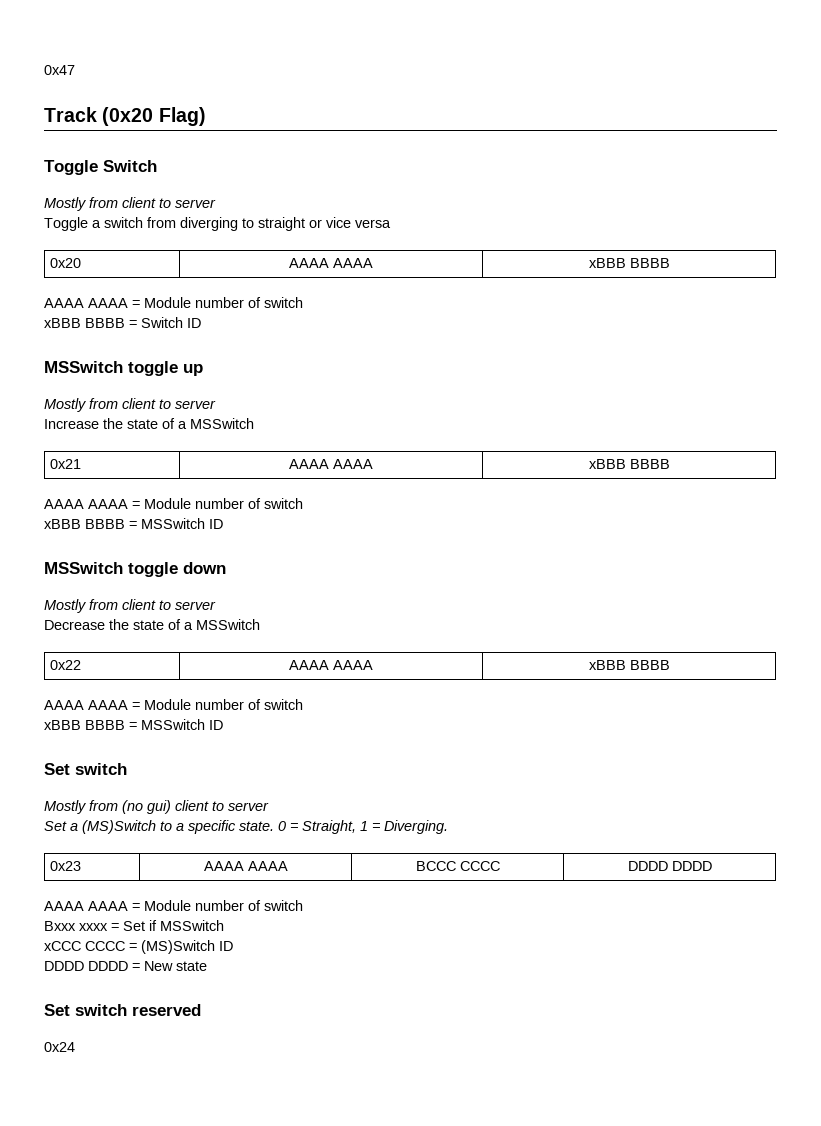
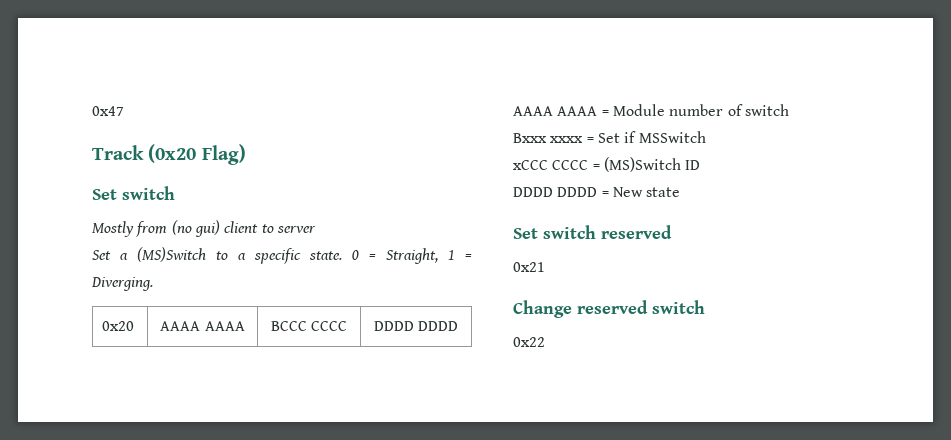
[44,160,157,175] [44,197,216,211] [44,217,391,231] [49,258,81,268] [289,258,373,268] [588,258,670,268] [44,297,303,308] [44,317,201,328] [44,361,203,376] [44,398,216,412] [44,418,254,429] [49,459,81,469] [289,459,373,469] [588,459,670,469] [44,498,303,509] [44,518,223,529] [44,562,226,577] [44,599,216,613] [44,619,260,630] [49,660,81,670] [289,660,373,670] [588,660,670,670] [44,699,303,710] [44,719,223,730] // Toggle Switch // Mostly from client to server // Toggle a switch from diverging to straight or vice versa // 0x20 | AAAA AAAA | xBBB BBBB // AAAA AAAA = Module number of switch // xBBB BBBB = Switch ID // MSSwitch toggle up // Mostly from client to server // Increase the state of a MSSwitch // 0x21 | AAAA AAAA | xBBB BBBB // AAAA AAAA = Module number of switch // xBBB BBBB = MSSwitch ID // MSSwitch toggle down // Mostly from client to server // Decrease the state of a MSSwitch // 0x22 | AAAA AAAA | xBBB BBBB // AAAA AAAA = Module number of switch // xBBB BBBB = MSSwitch ID -> (246, 154) none
[49,861,81,871] 0x23 -> [101,321,134,331] 0x20
[44,1042,75,1052] 0x24 -> [513,262,545,272] [513,300,705,318] [513,337,545,347] 0x21 // Change reserved switch // 0x22

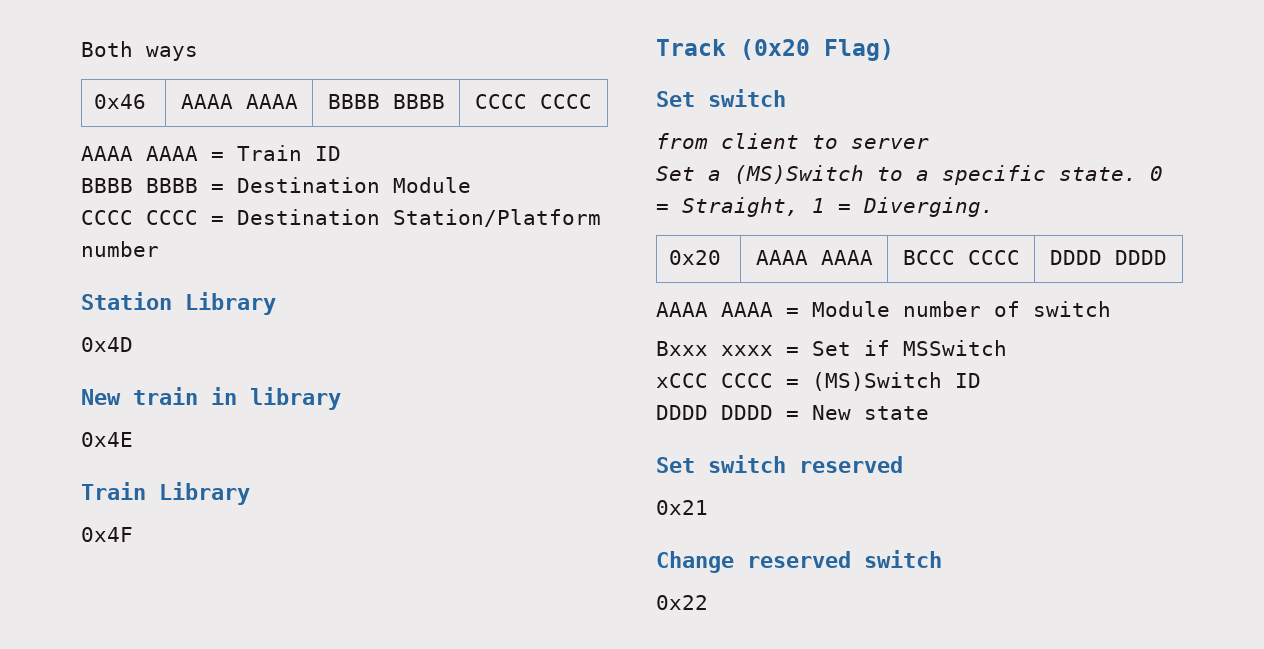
[92,106,124,116] 0x47 -> [81,41,198,61] [94,94,147,109] [180,94,298,109] [327,94,445,109] [475,94,592,109] [81,145,341,161] [81,177,471,193] [81,209,601,227] [81,241,159,257] [81,292,276,315] [81,337,133,352] [81,387,341,410] [81,432,133,447] [81,482,250,505] [81,527,133,542] Both ways // 0x46 | AAAA AAAA | BBBB BBBB | CCCC CCCC // AAAA AAAA = Train ID // BBBB BBBB = Destination Module // CCCC CCCC = Destination Station/Platform number // Station Library // 0x4D // New train in library // 0x4E // Train Library // 0x4F
[92,220,220,237] Mostly from (no gui) -> [656,133,708,149] from

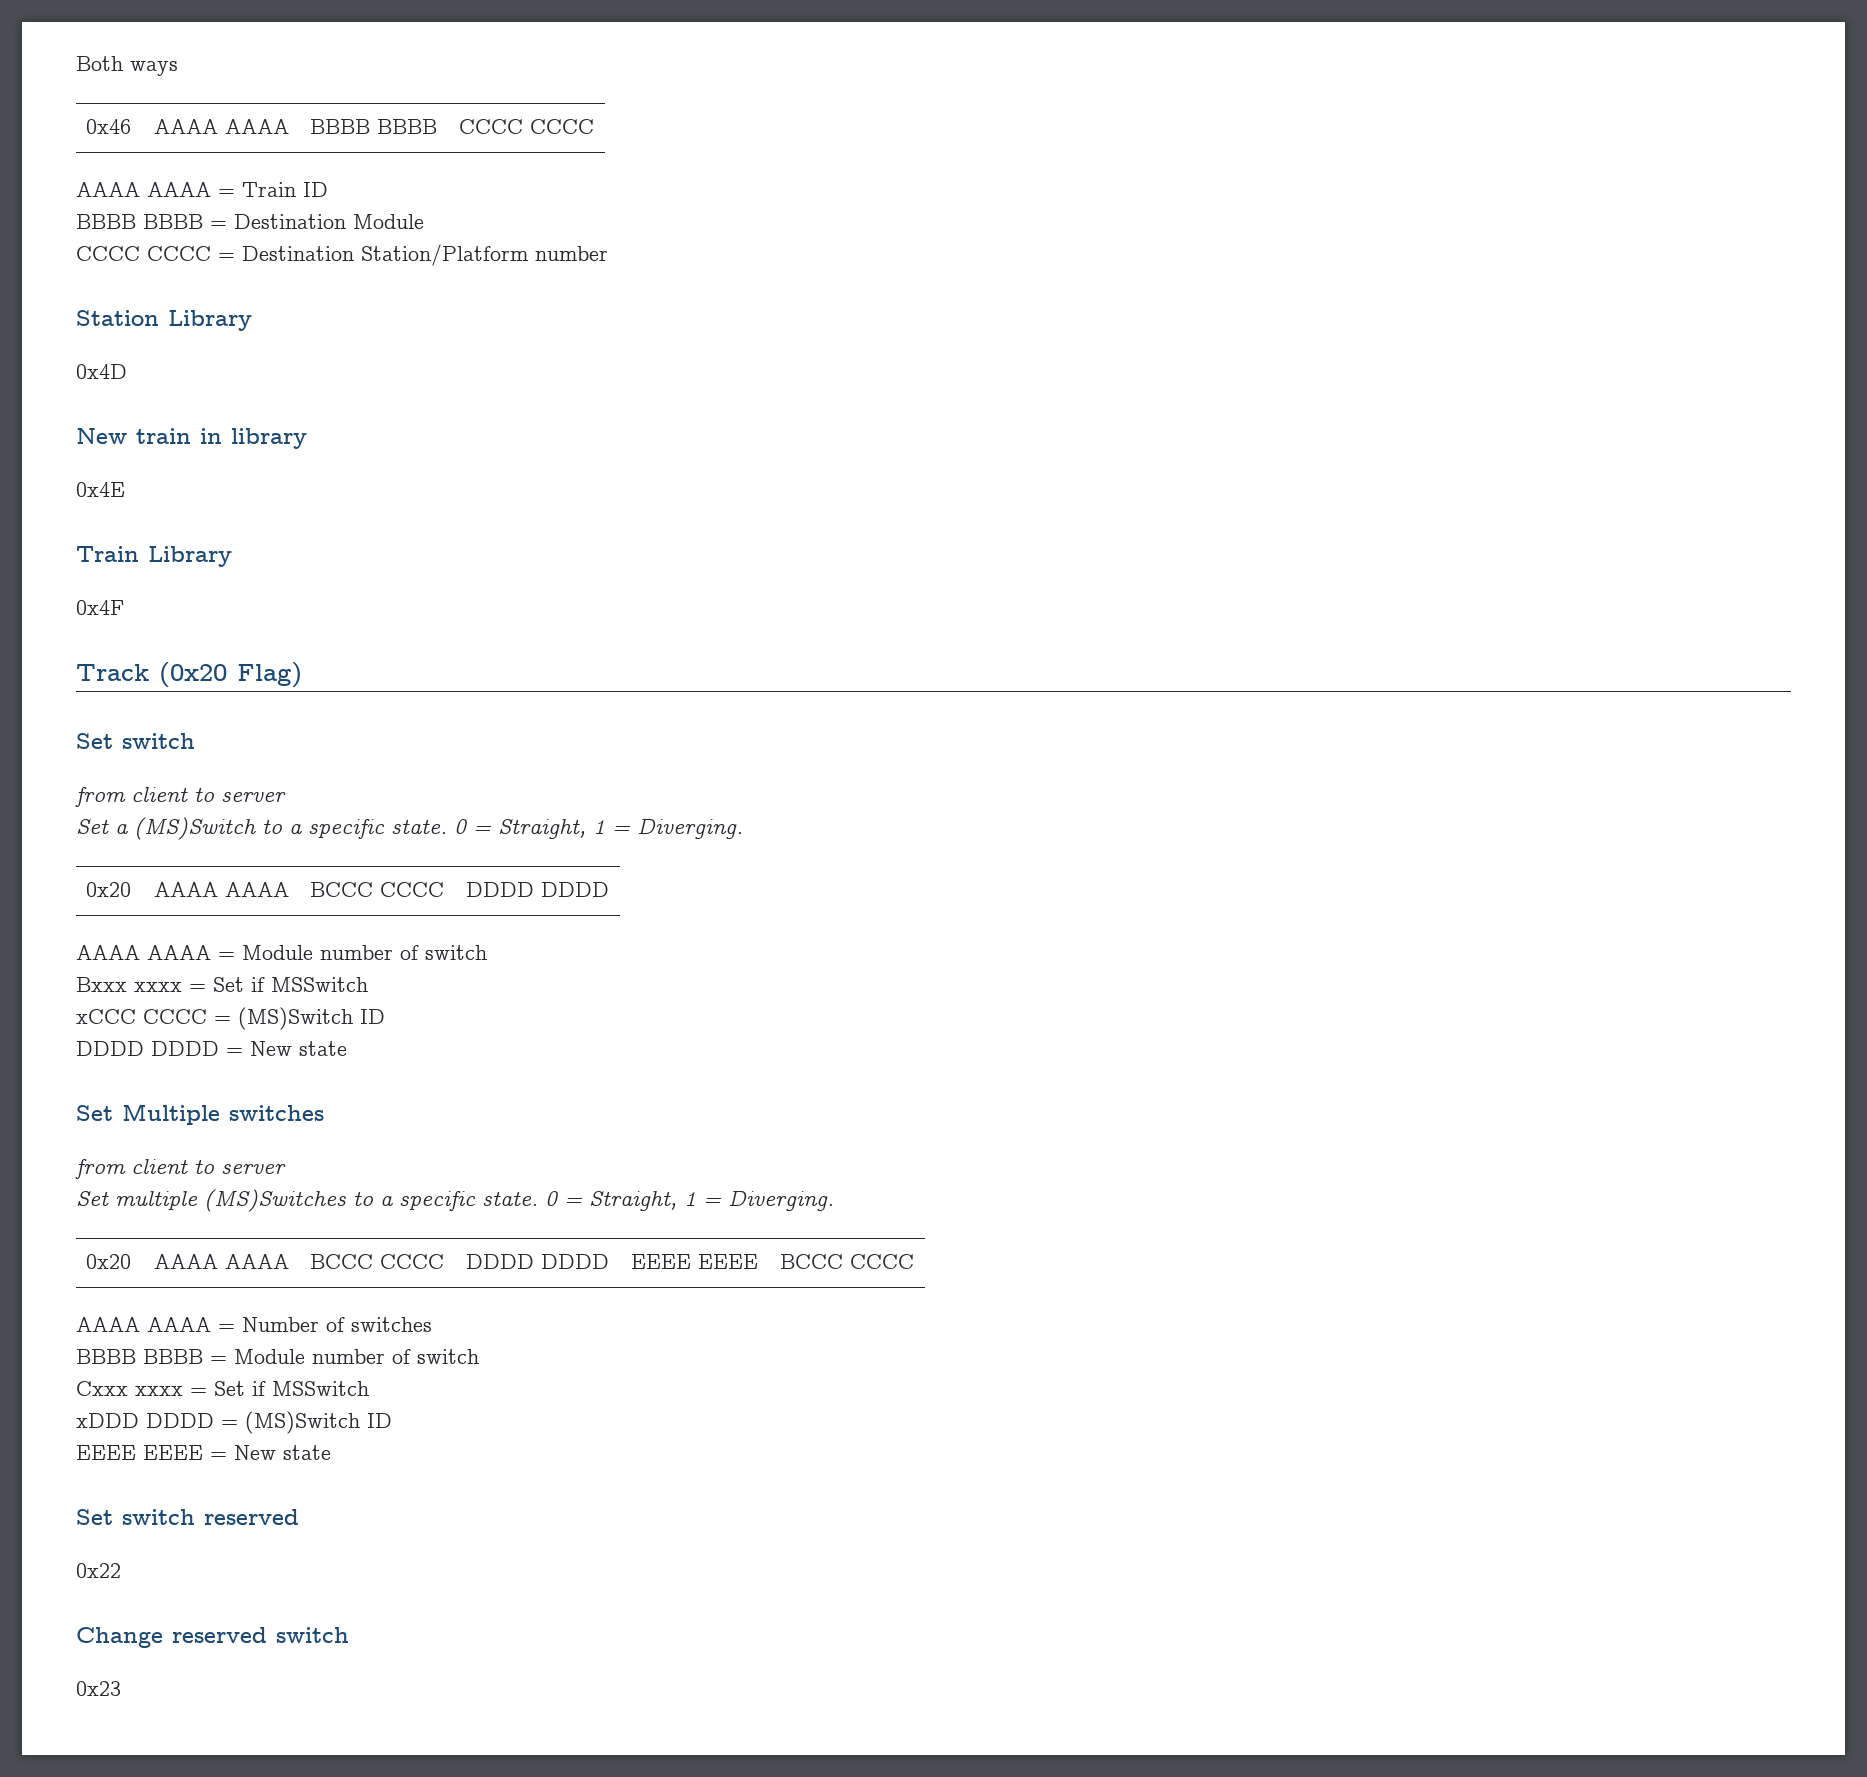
(929, 413) none -> [76,1104,324,1125] [75,1159,286,1179] [76,1189,834,1212] [86,1254,132,1269] [153,1254,289,1269] [310,1254,444,1269] [465,1254,609,1269] [630,1254,758,1269] [779,1254,914,1269] [76,1317,432,1332] [76,1349,479,1364] [76,1381,369,1396] [76,1411,392,1434] [76,1445,331,1460] // Set Multiple switches // from client to server // Set multiple (MS)Switches to a specific state. 0 = Straight, 1 = Diverging. // 0x20 | AAAA AAAA | BCCC CCCC | DDDD DDDD | EEEE EEEE | BCCC CCCC // AAAA AAAA = Number of switches // BBBB BBBB = Module number of switch // Cxxx xxxx = Set if MSSwitch // xDDD DDDD = (MS)Switch ID // EEEE EEEE = New state
[656,500,708,515] 0x21 -> [76,1563,121,1578] 0x22
[656,595,708,610] 0x22 -> [76,1681,121,1696] 0x23

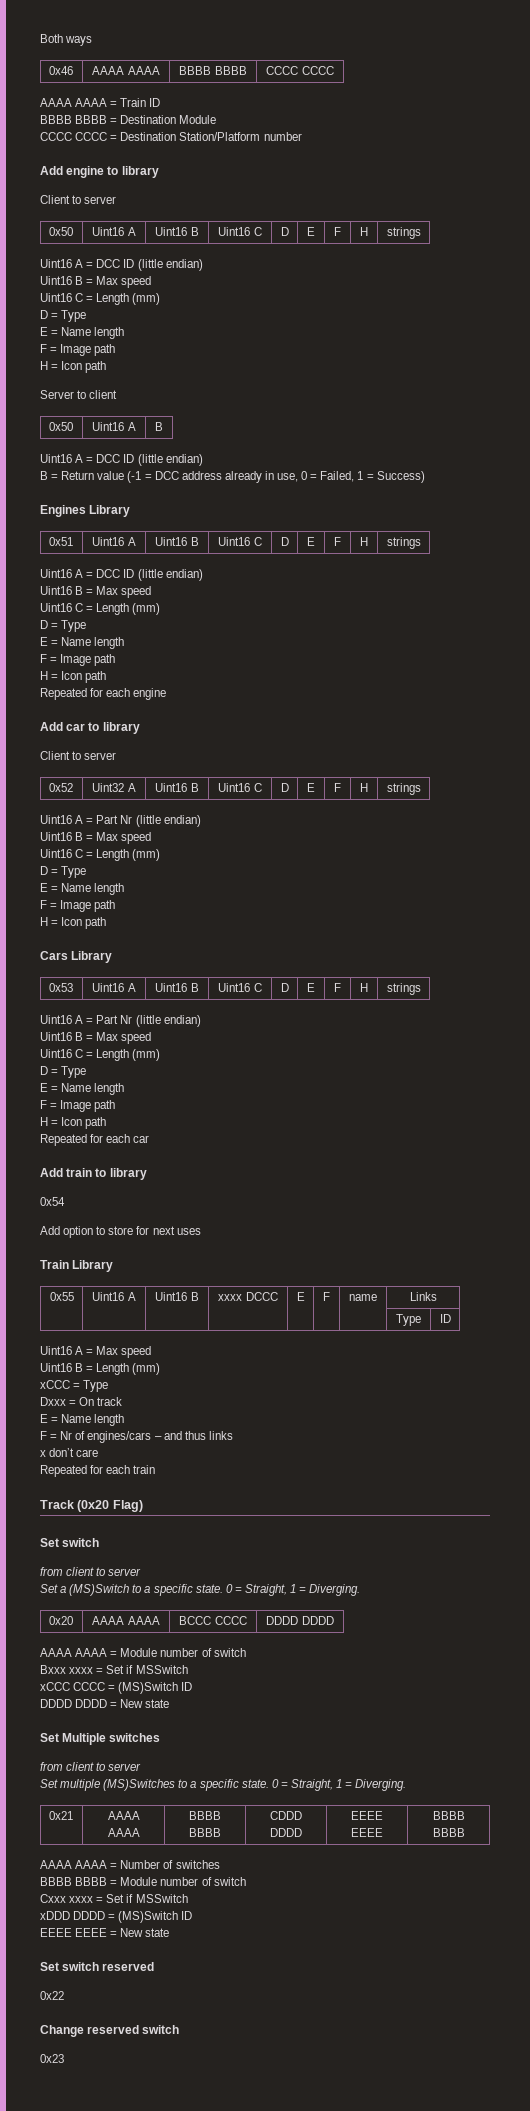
[76,310,252,331] [76,364,127,379] [76,428,307,449] [76,482,125,497] [76,546,232,567] [76,600,124,615] Station Library // 0x4D // New train in library // 0x4E // Train Library // 0x4F -> [40,166,159,178] [40,195,117,204] [48,227,73,236] [92,227,136,236] [155,227,199,236] [218,227,262,236] [280,227,289,236] [307,227,315,236] [334,227,341,236] [360,227,368,236] [386,227,421,239] [40,259,203,271] [40,276,152,288] [40,293,161,305] [40,310,87,322] [40,327,125,339] [40,344,116,356] [40,361,107,373] [40,390,118,399] [48,422,73,431] [92,422,136,431] [155,422,163,431] [40,454,203,466] [40,471,425,483] [40,505,131,517] [48,537,73,546] [92,537,136,546] [155,537,199,546] [218,537,262,546] [280,537,289,546] [307,537,315,546] [334,537,341,546] [360,537,368,546] [386,537,421,549] [40,569,203,581] [40,586,152,598] [40,603,161,615] [40,620,87,632] [40,637,125,649] [40,654,116,666] [40,671,107,683] [40,688,167,700] [40,722,140,734] [40,751,117,760] [48,783,73,792] [92,783,136,792] [155,783,199,792] [218,783,262,792] [280,783,289,792] [307,783,315,792] [334,783,341,792] [360,783,368,792] [386,783,421,795] [40,815,201,827] [40,832,152,844] [40,849,161,861] [40,866,87,878] [40,883,125,895] [40,900,116,912] [40,917,107,929] [40,951,113,963] [48,983,73,992] [92,983,136,992] [155,983,199,992] [218,983,262,992] [280,983,289,992] [307,983,315,992] [334,983,341,992] [360,983,368,992] [386,983,421,995] [40,1015,201,1027] [40,1032,152,1044] [40,1049,161,1061] [40,1066,87,1078] [40,1083,125,1095] [40,1100,116,1112] [40,1117,107,1129] [40,1134,150,1146] [40,1168,147,1180] [40,1197,65,1206] [40,1226,201,1238] [40,1260,114,1272] [49,1292,74,1301] [92,1292,136,1301] [155,1292,199,1301] [218,1292,278,1301] [296,1292,305,1301] [323,1292,330,1301] [349,1294,377,1301] [409,1292,437,1301] [396,1314,421,1326] [439,1314,451,1323] [40,1346,152,1358] [40,1363,161,1375] [40,1380,109,1392] [40,1397,123,1406] [40,1414,125,1426] [40,1431,233,1443] [40,1448,99,1457] [40,1465,156,1477] Add engine to library // Client to server // 0x50 | Uint16 A | Uint16 B | Uint16 C | D | E | F | H | strings // Uint16 A = DCC ID (little endian) // Uint16 B = Max speed // Uint16 C = Length (mm) // D = Type // E = Name length // F = Image path // H = Icon path // Server to client // 0x50 | Uint16 A | B // Uint16 A = DCC ID (little endian) // B = Return value (-1 = DCC address already in use, 0 = Failed, 1 = Success) // Engines Library // 0x51 | Uint16 A | Uint16 B | Uint16 C | D | E | F | H | strings // Uint16 A = DCC ID (little endian) // Uint16 B = Max speed // Uint16 C = Length (mm) // D = Type // E = Name length // F = Image path // H = Icon path // Repeated for each engine // Add car to library // Client to server // 0x52 | Uint32 A | Uint16 B | Uint16 C | D | E | F | H | strings // Uint16 A = Part Nr (little endian) // Uint16 B = Max speed // Uint16 C = Length (mm) // D = Type // E = Name length // F = Image path // H = Icon path // Cars Library // 0x53 | Uint16 A | Uint16 B | Uint16 C | D | E | F | H | strings // Uint16 A = Part Nr (little endian) // Uint16 B = Max speed // Uint16 C = Length (mm) // D = Type // E = Name length // F = Image path // H = Icon path // Repeated for each car // Add train to library // 0x54 // Add option to store for next uses // Train Library // 0x55 | Uint16 A | Uint16 B | xxxx DCCC | E | F | name | Links // | | | | | | | Type | ID // Uint16 A = Max speed // Uint16 B = Length (mm) // xCCC = Type // Dxxx = On track // E = Name length // F = Nr of engines/cars – and thus links // x don’t care // Repeated for each train
[86,1254,132,1269] [153,1254,289,1269] [310,1254,444,1269] [465,1254,534,1269] 0x20 | AAAA AAAA | BCCC CCCC | DDDD -> [48,1811,73,1820] [107,1811,140,1820] [107,1828,140,1837] [189,1811,221,1820] [189,1828,221,1837] [270,1811,302,1820] 0x21 | AAAA AAAA | BBBB BBBB | CDDD
[779,1254,914,1269] BCCC CCCC -> [432,1811,465,1820] [432,1828,465,1837] BBBB BBBB

